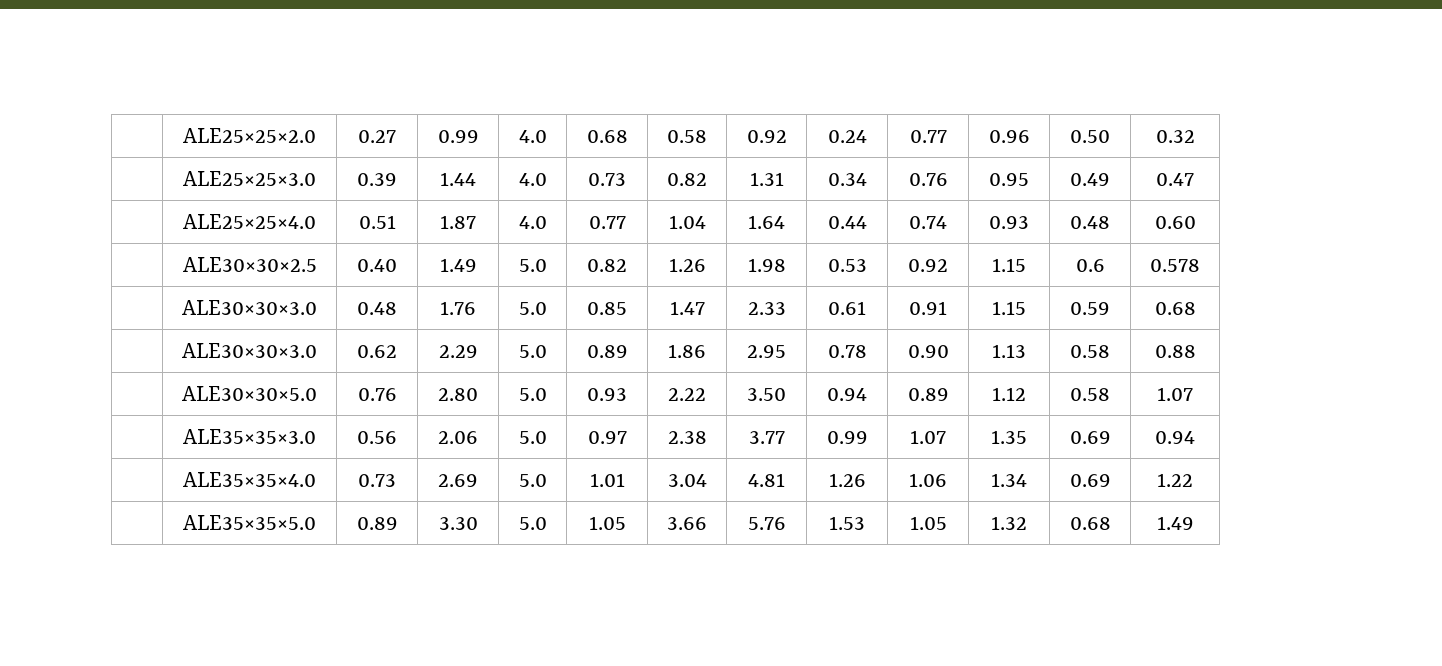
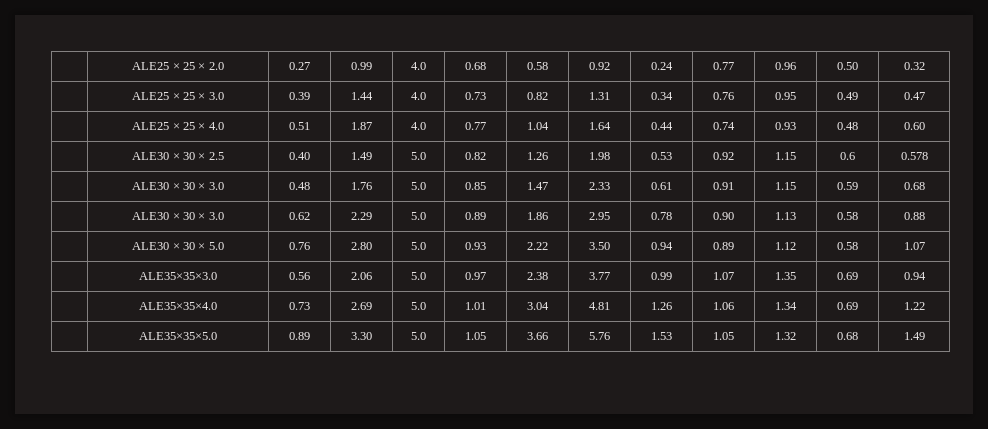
[183,128,316,143] | ALE25×25×2.0 -> [132,62,224,70] | ALE25 × 25 × 2.0
[183,171,316,186] ALE25×25×3.0 -> [132,92,224,100] ALE25 × 25 × 3.0
[183,214,316,229] ALE25×25×4.0 -> [132,122,224,130] ALE25 × 25 × 4.0
[182,257,317,272] ALE30×30×2.5 -> [132,152,224,160] ALE30 × 30 × 2.5
[182,300,317,315] ALE30×30×3.0 -> [132,182,224,190] ALE30 × 30 × 3.0
[182,343,317,358] ALE30×30×3.0 -> [132,212,224,220] ALE30 × 30 × 3.0
[182,386,317,401] ALE30×30×5.0 -> [132,242,224,250] ALE30 × 30 × 5.0

